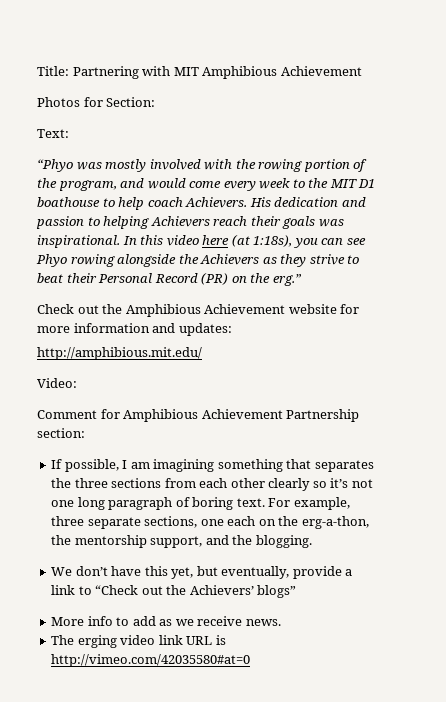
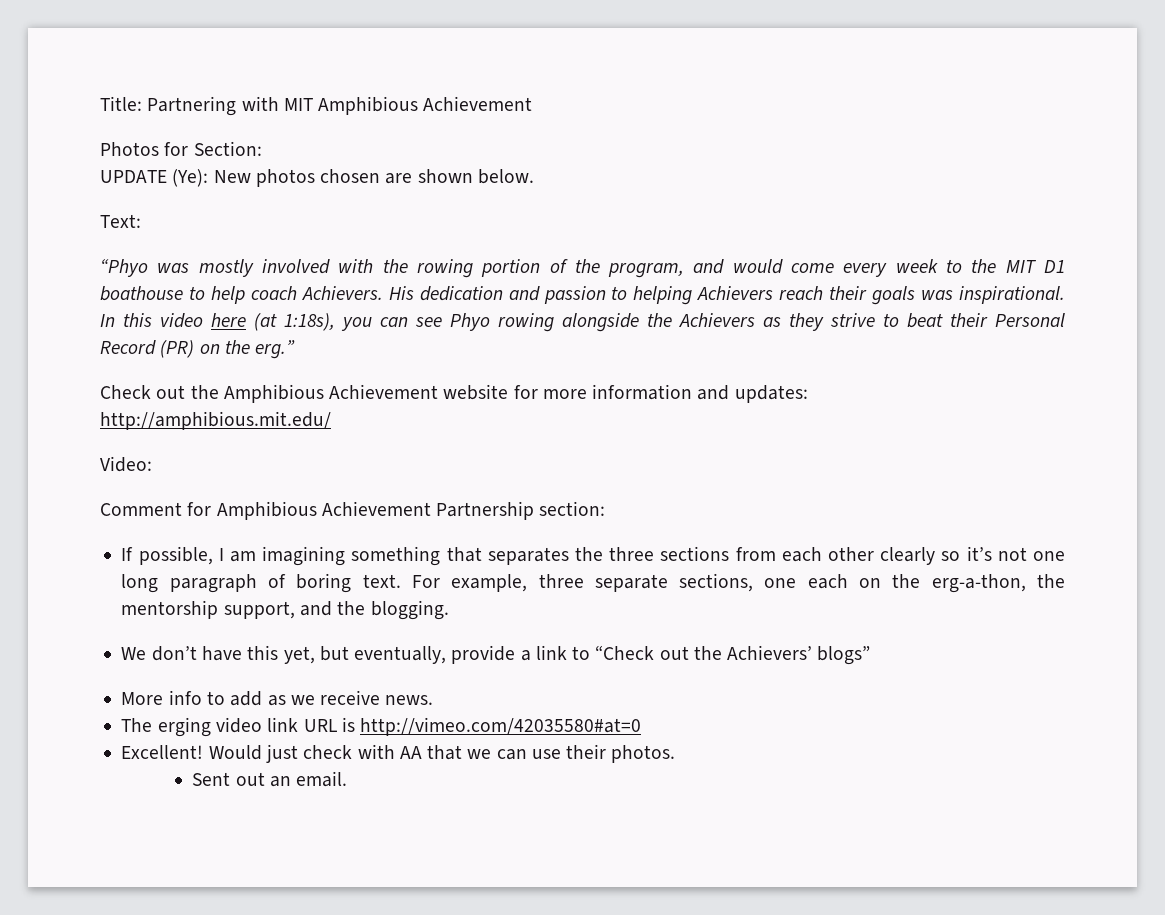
(156, 102) none -> [100,169,534,187] // UPDATE (Ye): New photos chosen are shown below.
(251, 660) none -> [121,744,676,763] [192,771,348,787] // Excellent! Would just check with AA that we can use their photos. // Sent out an email.

